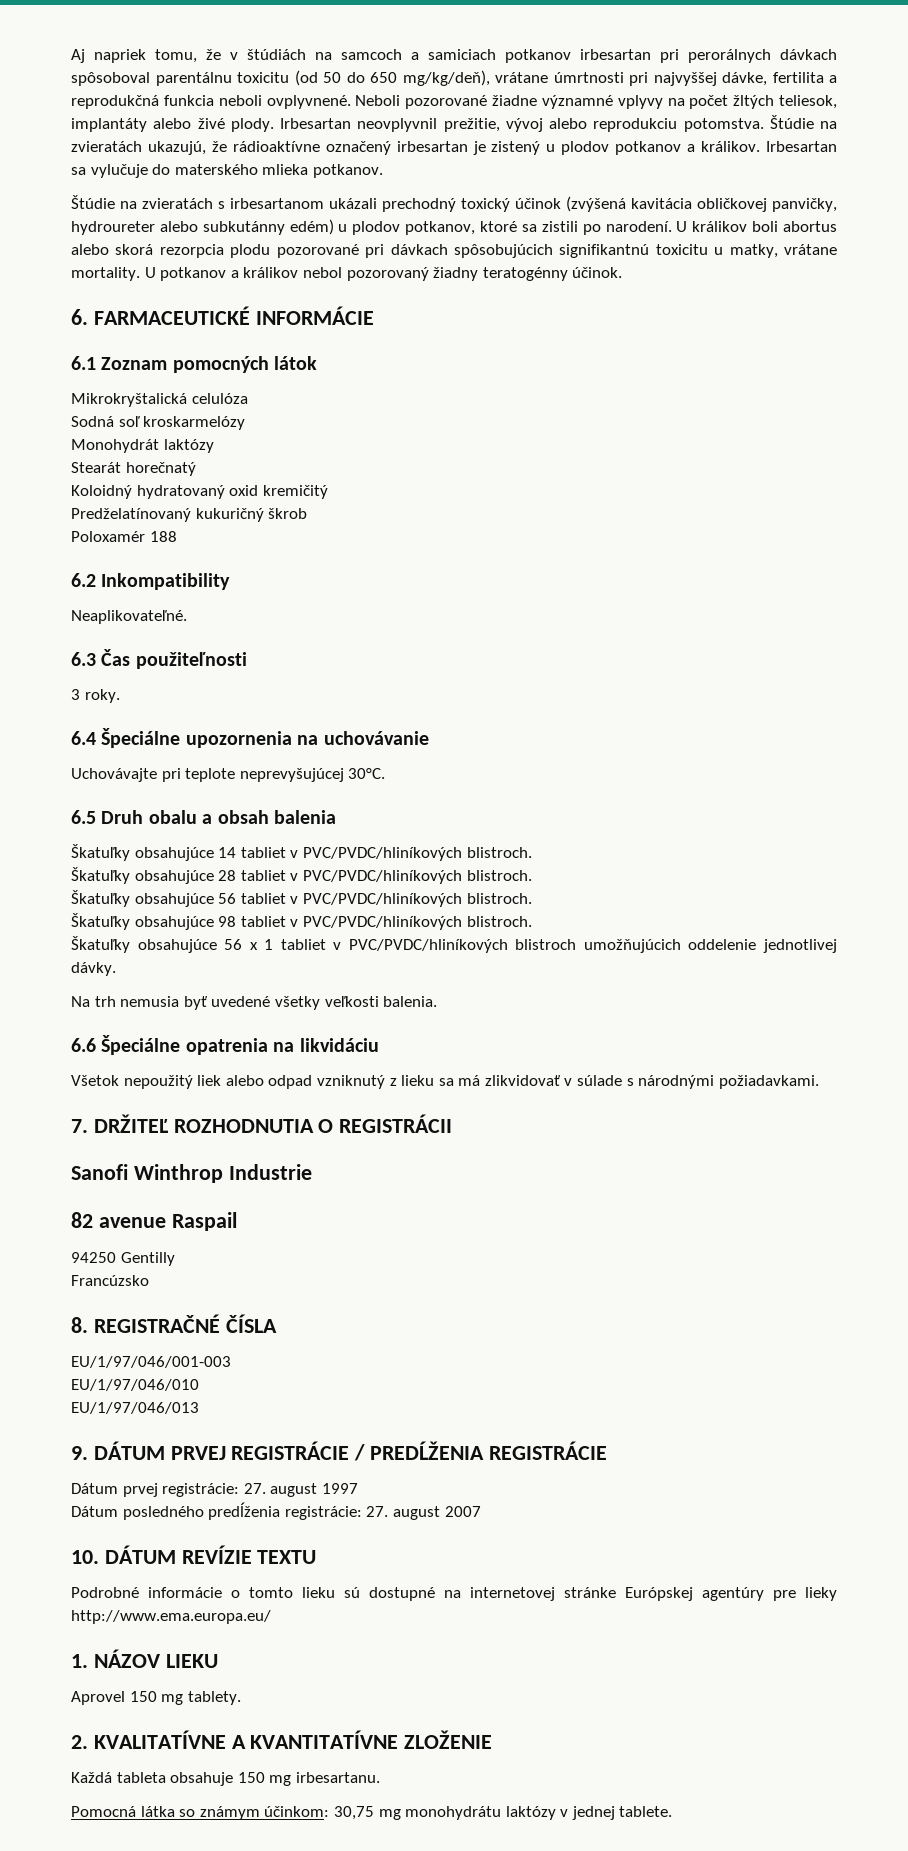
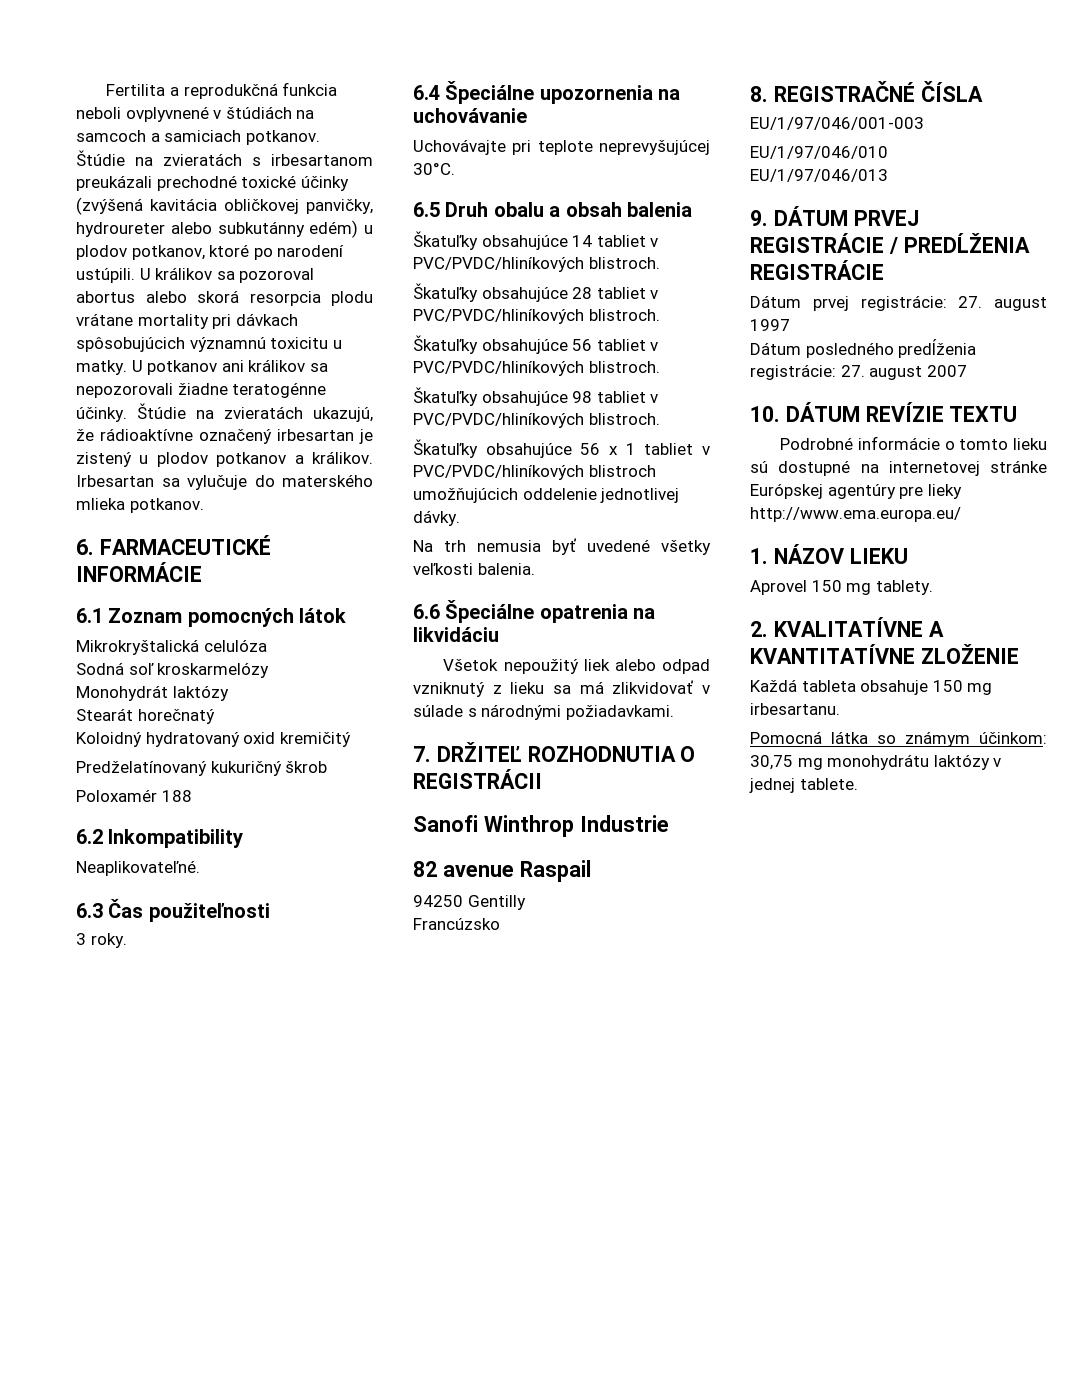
[71,49,221,63] Aj napriek tomu, že -> [106,82,338,99] [76,106,209,122] Fertilita a reprodukčná funkcia neboli ovplyvnené
[505,49,837,63] [71,70,837,86] [71,95,838,109] [71,118,764,132] potkanov irbesartan pri perorálnych dávkach spôsoboval parentálnu toxicitu (od 50 do 650 mg/kg/deň), vrátane úmrtnosti pri najvyššej dávke, fertilita a reprodukčná funkcia neboli ovplyvnené. Neboli pozorované žiadne významné vplyvy na počet žltých teliesok, implantáty alebo živé plody. Irbesartan neovplyvnil prežitie, vývoj alebo reprodukciu potomstva. -> [245,130,320,145] [76,150,373,166] [76,175,349,191] [76,197,373,215] [76,220,373,238] [76,244,345,260] [76,267,315,283] [76,290,373,306] [76,313,298,329] [76,337,342,352] [76,359,328,375] [76,382,327,398] [76,407,127,422] potkanov. Štúdie na zvieratách s irbesartanom preukázali prechodné toxické účinky (zvýšená kavitácia obličkovej panvičky, hydroureter alebo subkutánny edém) u plodov potkanov, ktoré po narodení ustúpili. U králikov sa pozoroval abortus alebo skorá resorpcia plodu vrátane mortality pri dávkach spôsobujúcich významnú toxicitu u matky. U potkanov ani králikov sa nepozorovali žiadne teratogénne účinky.
[71,195,837,212] [71,219,838,235] [71,244,837,258] [71,267,623,281] // Štúdie na zvieratách s irbesartanom ukázali prechodný toxický účinok (zvýšená kavitácia obličkovej panvičky, hydroureter alebo subkutánny edém) u plodov potkanov, ktoré sa zistili po narodení. U králikov boli abortus alebo skorá rezorpcia plodu pozorované pri dávkach spôsobujúcich signifikantnú toxicitu u matky, vrátane mortality. U potkanov a králikov nebol pozorovaný žiadny teratogénny účinok. -> (204, 505) none

